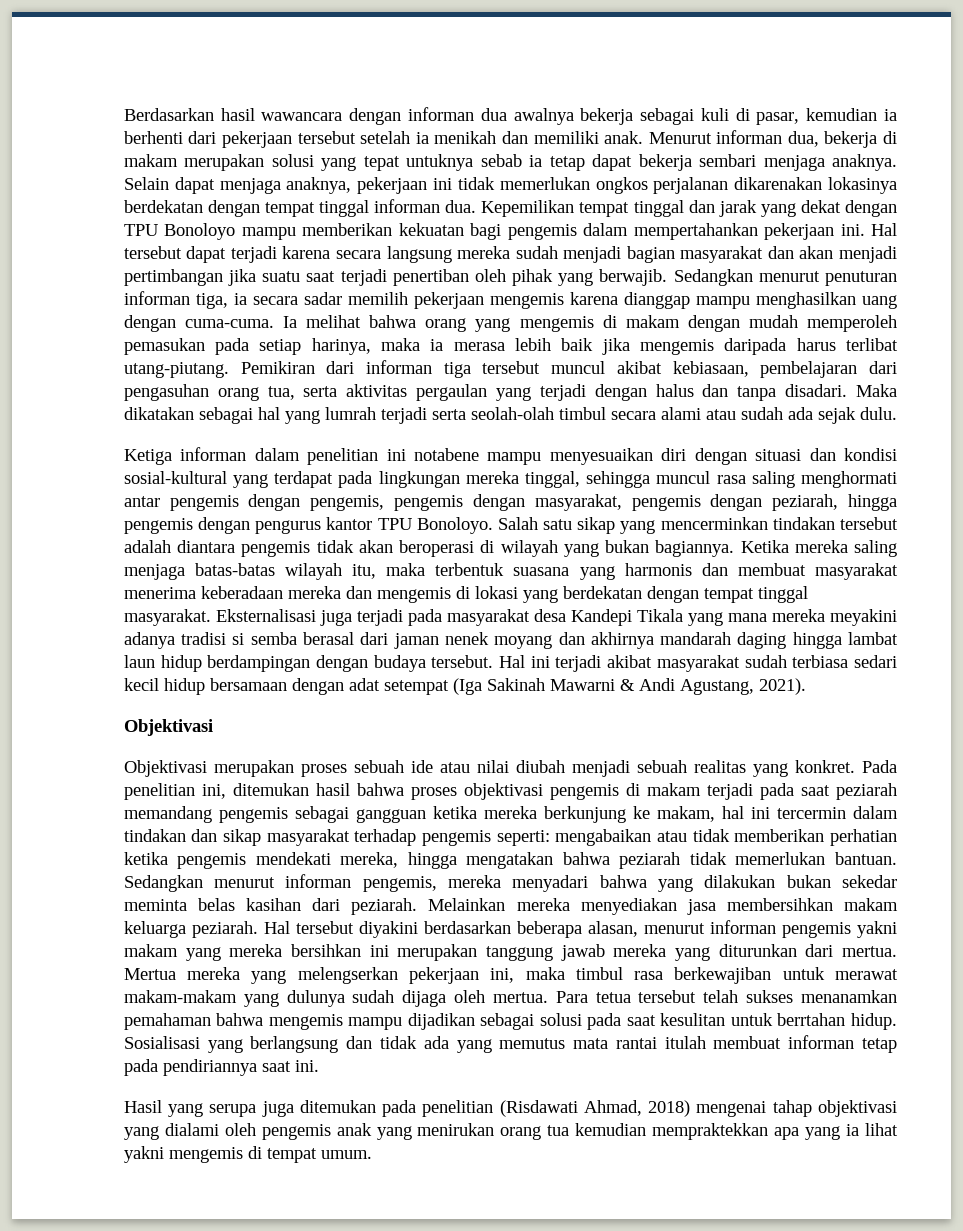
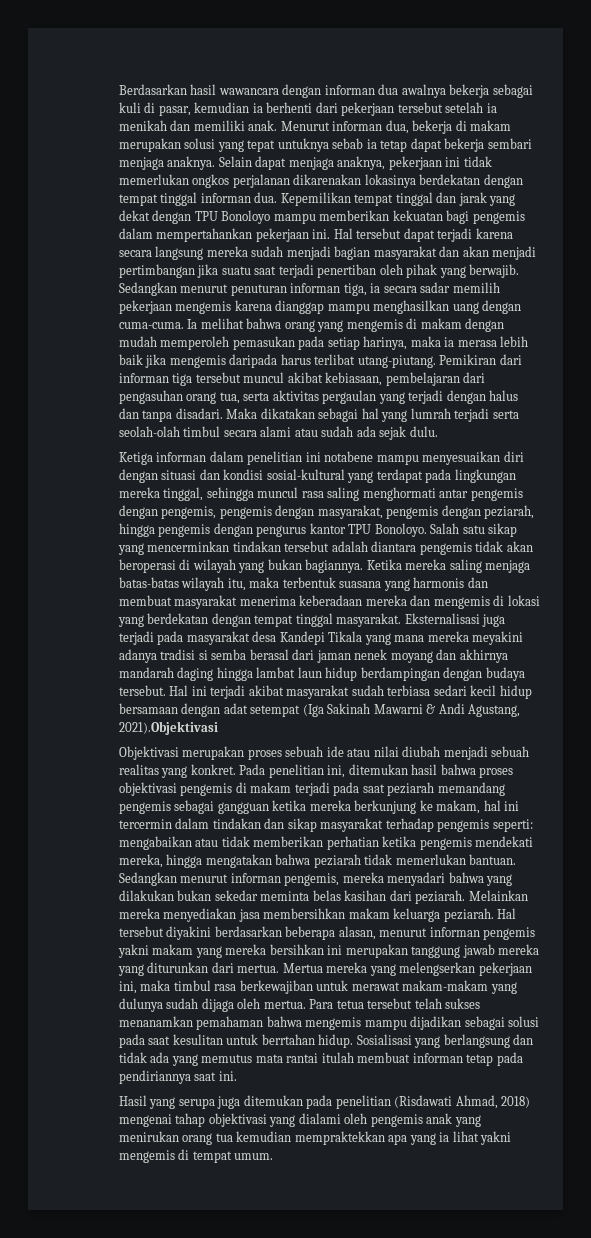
[758,678,806,695] [123,719,213,736] 2021). // Objektivasi -> [118,721,218,735] 2021).Objektivasi

